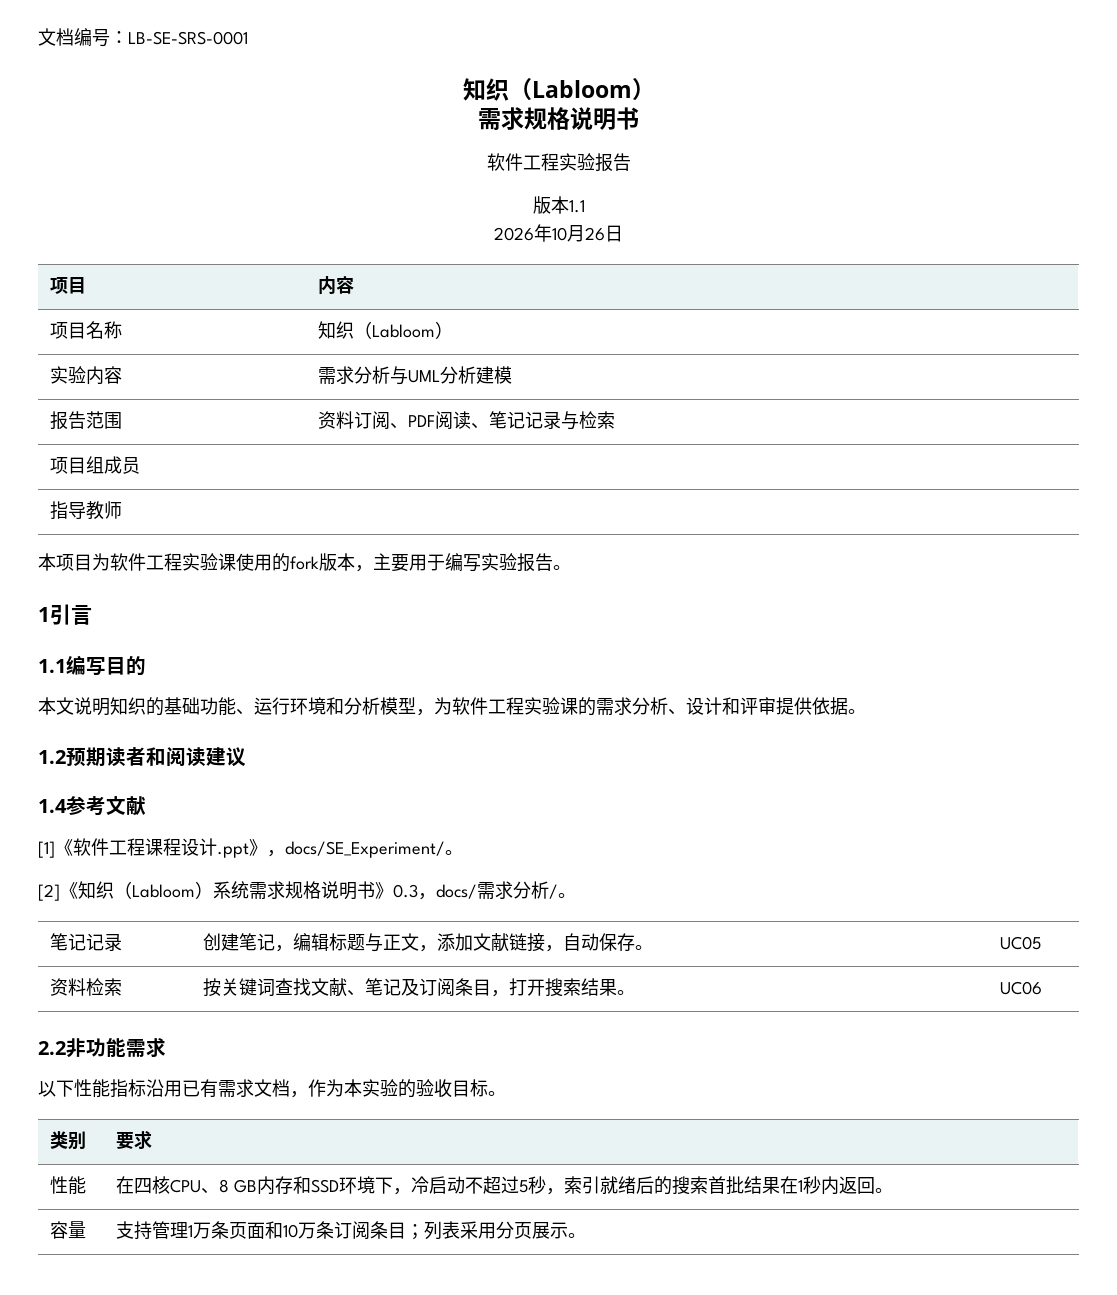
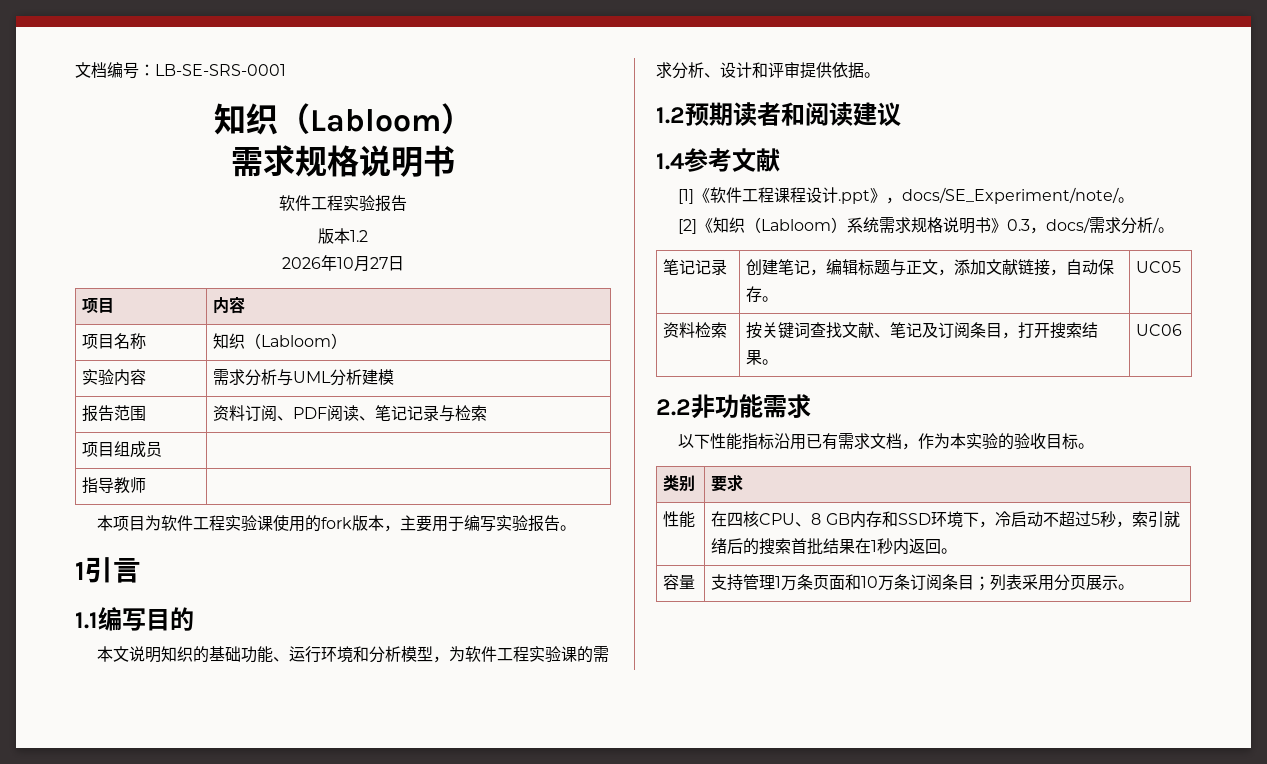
[568,200,585,213] 1.1 -> [350,230,368,242] 1.2
[585,227,605,241] 26 -> [370,257,388,269] 27
[285,841,445,858] docs/SE_Experiment/ -> [902,187,1120,204] docs/SE_Experiment/note/

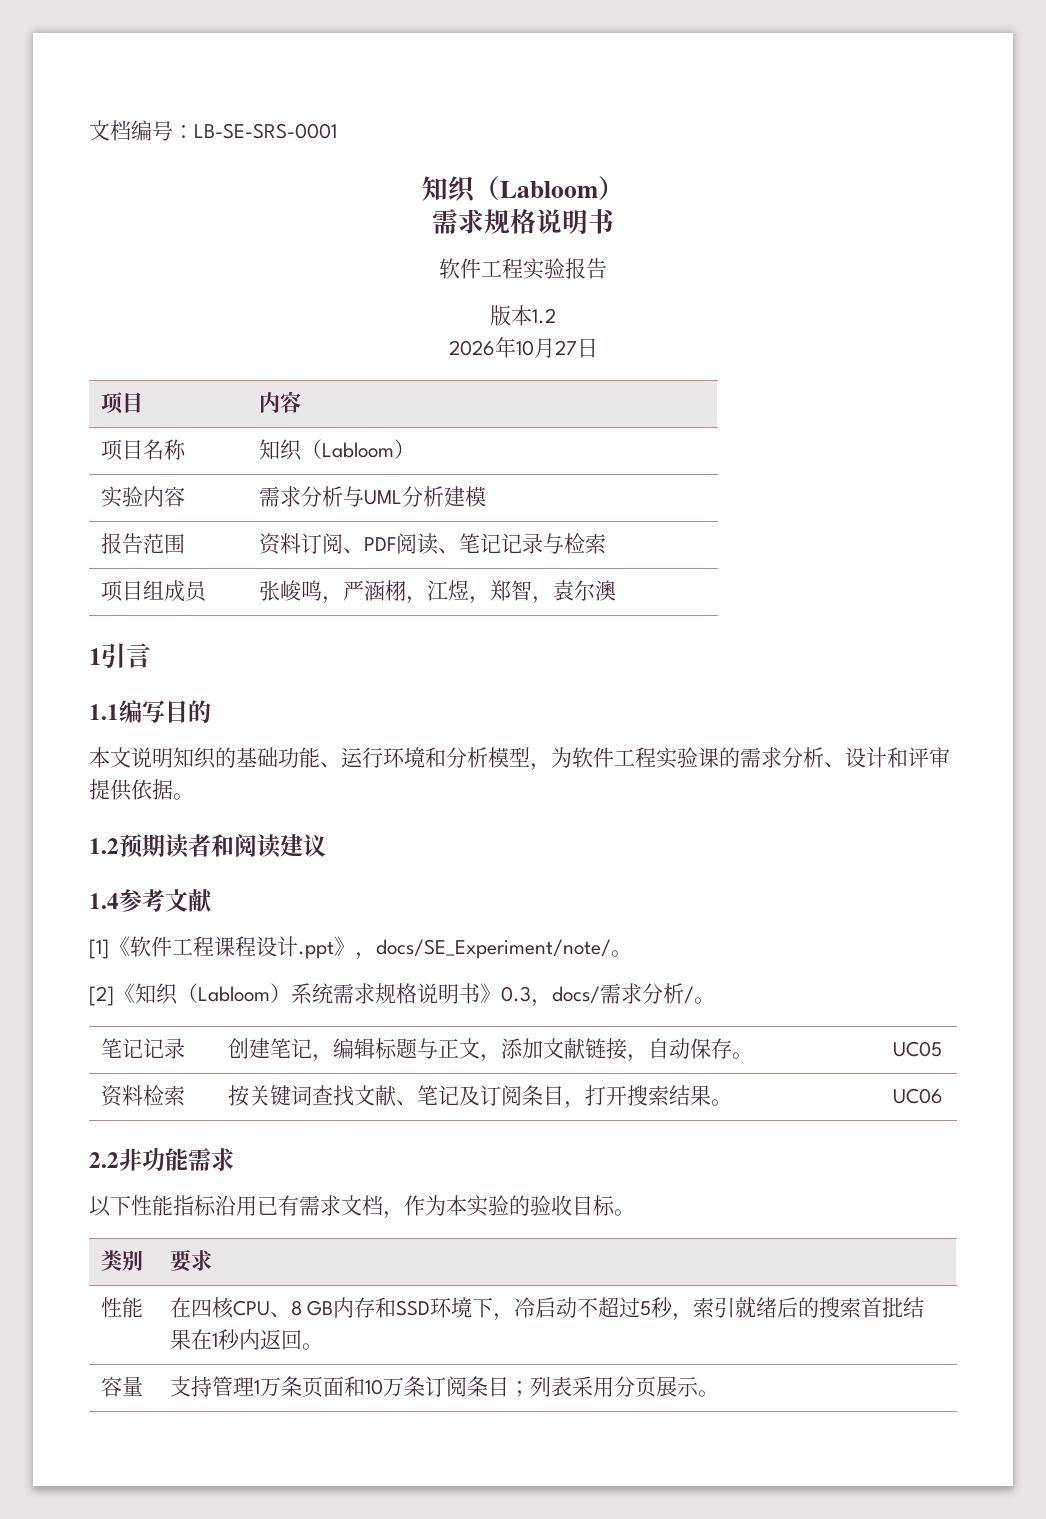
[82,477,147,494] [97,515,577,532] // 指导教师 | // 本项目为软件工程实验课使用的fork版本，主要用于编写实验报告。 -> [258,580,616,604] 张峻鸣，严涵栩，江煜，郑智，袁尔澳

